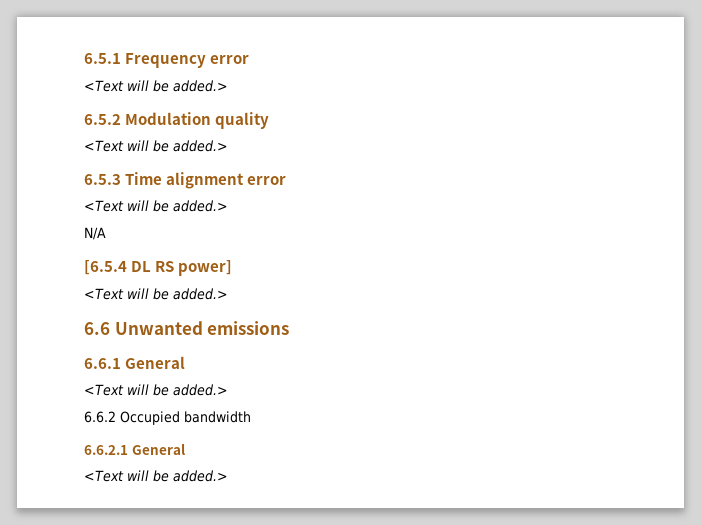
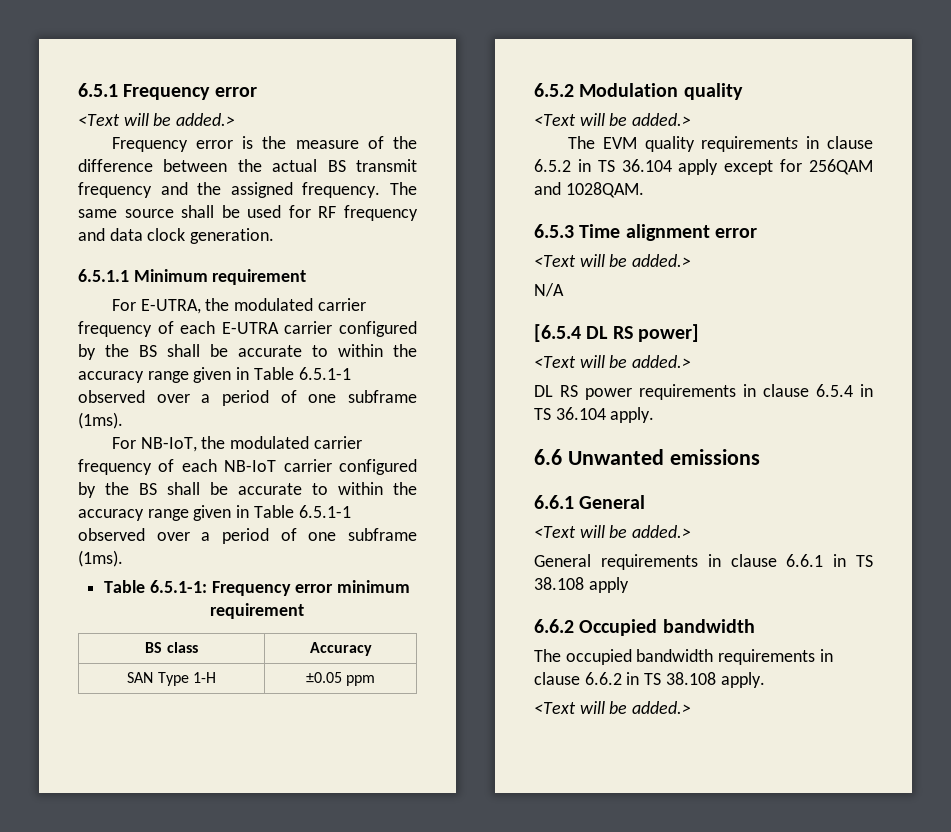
(228, 86) none -> [111,136,417,152] [78,159,417,172] [78,182,417,198] [78,205,418,221] [78,228,275,244] [78,269,307,285] [111,298,366,314] [78,321,417,337] [78,344,417,360] [78,367,351,383] [78,390,417,406] [78,412,123,429] [111,436,362,452] [78,459,417,475] [78,482,417,498] [78,505,351,521] [78,528,417,544] [78,550,123,567] [104,580,411,596] [210,603,305,619] [145,642,198,653] [309,642,372,656] [127,672,216,686] [305,672,376,686] // Frequency error is the measure of the difference between the actual BS transmit frequency and the assigned frequency. The same source shall be used for RF frequency and data clock generation. // 6.5.1.1 Minimum requirement // For E-UTRA, the modulated carrier frequency of each E-UTRA carrier configured by the BS shall be accurate to within the accuracy range given in Table 6.5.1-1 observed over a period of one subframe (1ms). // For NB-IoT, the modulated carrier frequency of each NB-IoT carrier configured by the BS shall be accurate to within the accuracy range given in Table 6.5.1-1 observed over a period of one subframe (1ms). // Table 6.5.1-1: Frequency error minimum requirement // BS class | Accuracy // SAN Type 1-H | ±0.05 ppm
(228, 146) none -> [567,136,873,152] [534,159,873,175] [534,182,644,198] // The EVM quality requirements in clause 6.5.2 in TS 36.104 apply except for 256QAM and 1028QAM.
(228, 294) none -> [534,384,873,400] [534,407,655,423] // DL RS power requirements in clause 6.5.4 in TS 36.104 apply.
[84,411,251,425] [84,444,185,455] 6.6.2 Occupied bandwidth // 6.6.2.1 General -> [534,554,873,570] [534,577,629,593] [534,619,755,636] [534,649,833,665] [534,672,765,688] General requirements in clause 6.6.1 in TS 38.108 apply // 6.6.2 Occupied bandwidth // The occupied bandwidth requirements in clause 6.6.2 in TS 38.108 apply.

